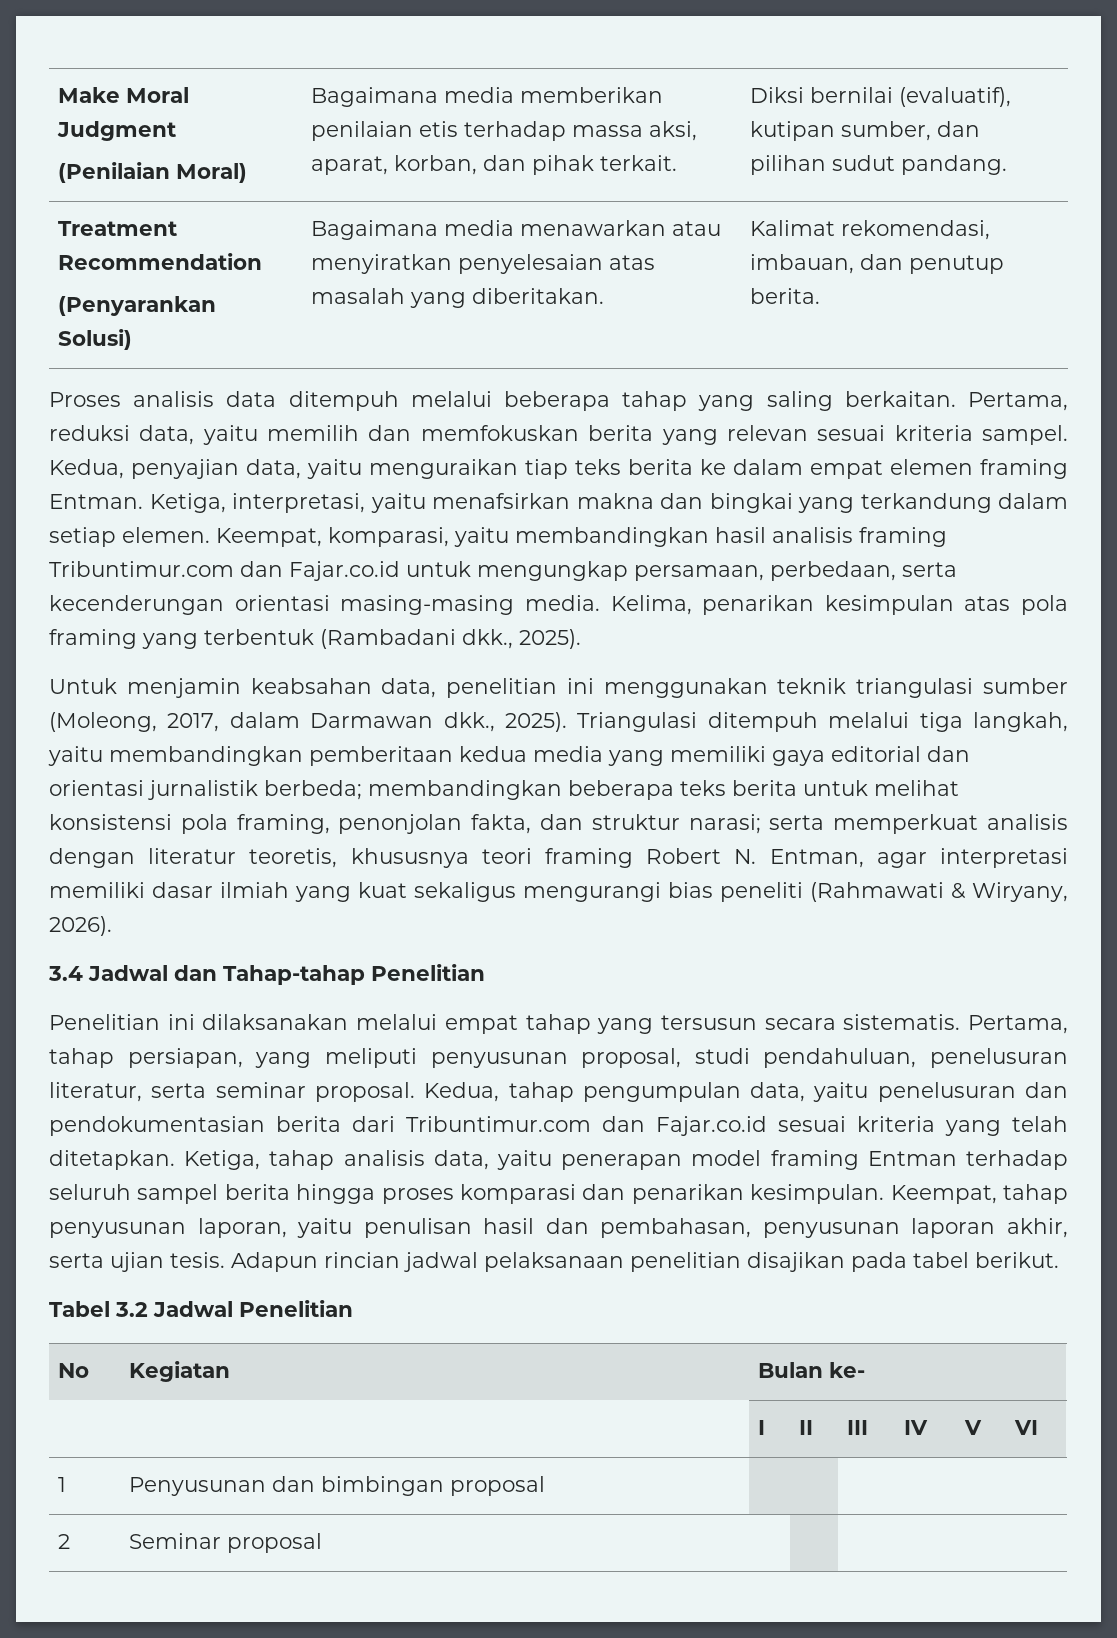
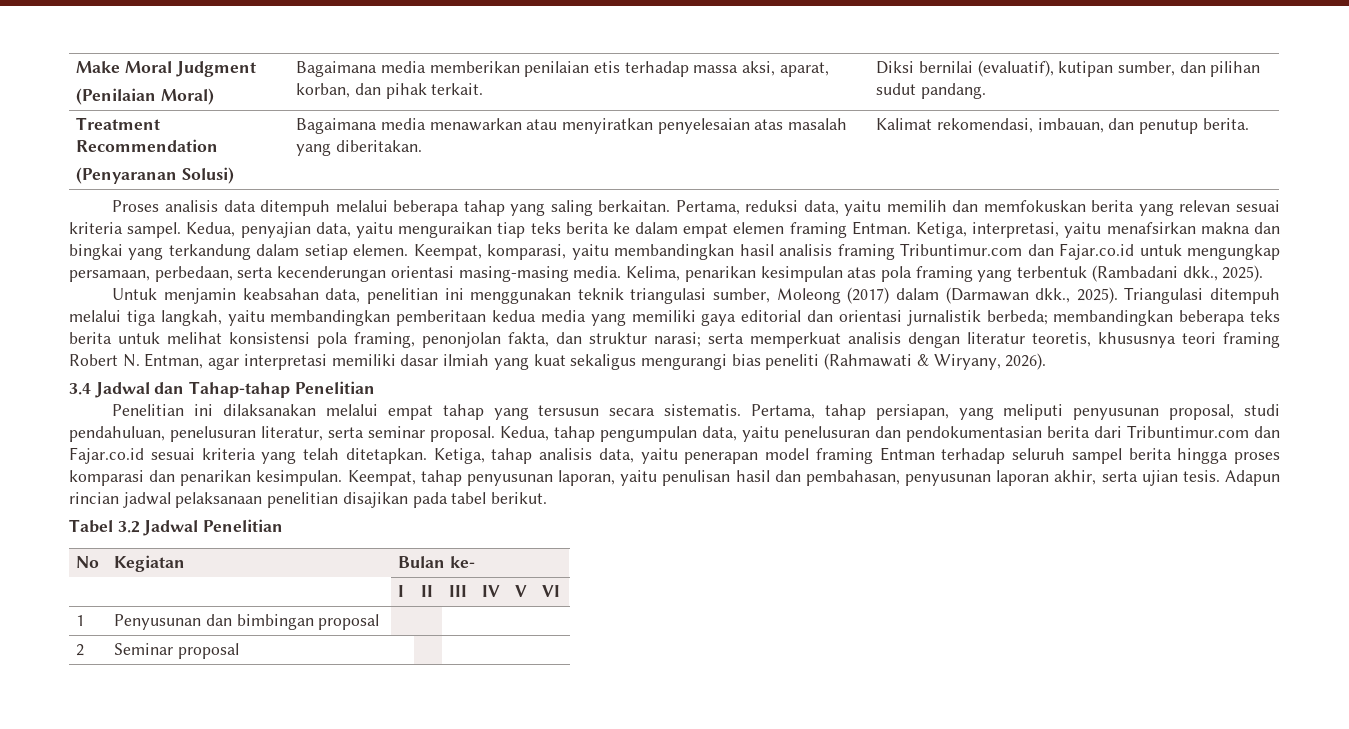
[58,296,217,316] (Penyarankan -> [76,167,178,184] (Penyaranan
[983,678,1069,694] [49,712,434,732] sumber (Moleong, 2017, dalam Darmawan -> [713,287,1029,304] sumber, Moleong (2017) dalam (Darmawan

